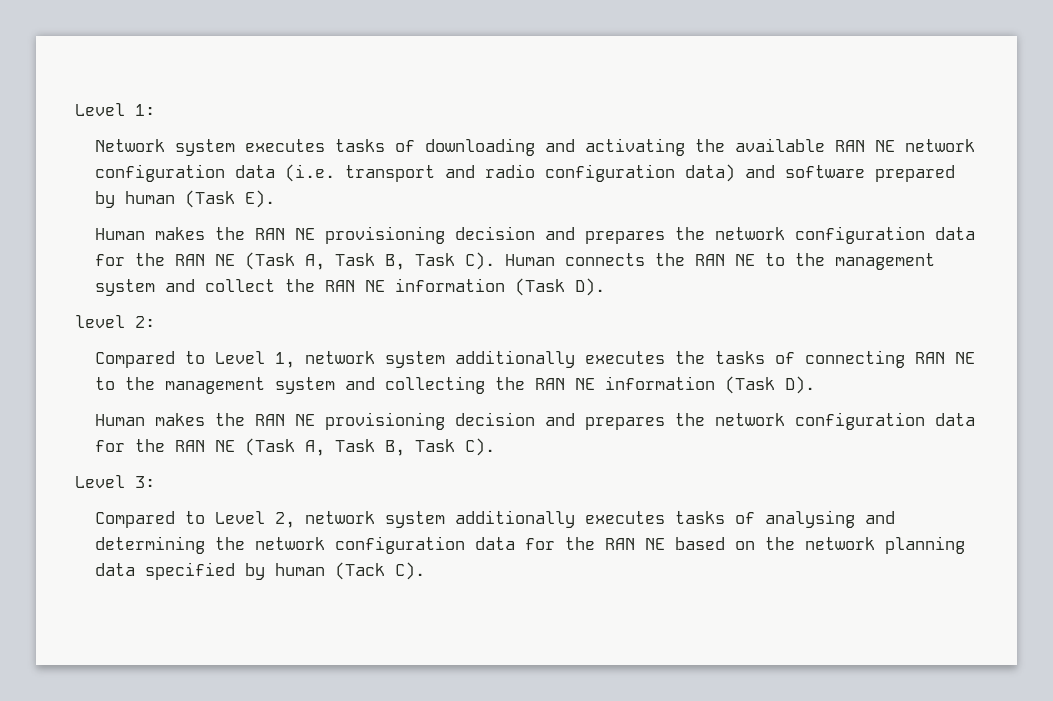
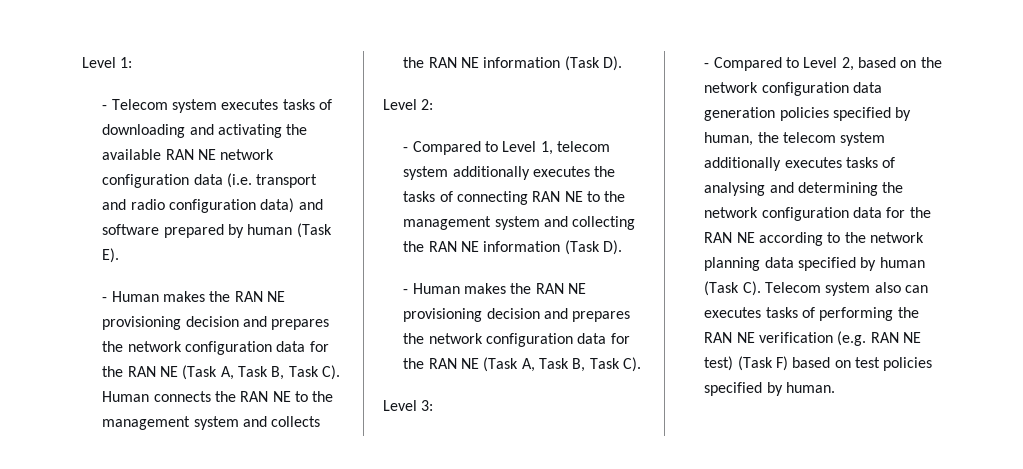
[94,139,165,152] Network -> [102,99,168,110] - Telecom
(275, 199) none -> [102,297,108,302] -
[204,278,605,296] [75,315,125,328] collect the RAN NE information (Task D). // level -> [271,416,321,427] [403,56,622,71] [383,99,417,110] collects the RAN NE information (Task D). // Level
(155, 322) none -> [403,147,409,152] -
[304,351,375,364] network -> [556,141,610,152] telecom
(815, 385) none -> [403,289,409,294] -
(155, 482) none -> [704,63,710,68] -
[304,511,375,524] network -> [857,57,942,68] [704,82,883,96] [704,107,912,121] [704,132,837,146] based on the network configuration data generation policies specified by human, the telecom
[674,537,755,550] based on -> [759,232,841,246] according to
[334,562,425,580] (Tack C). -> [704,281,928,296] [704,307,919,321] [704,331,921,346] [704,356,933,371] [704,382,836,396] (Task C). Telecom system also can executes tasks of performing the RAN NE verification (e.g. RAN NE test) (Task F) based on test policies specified by human.

